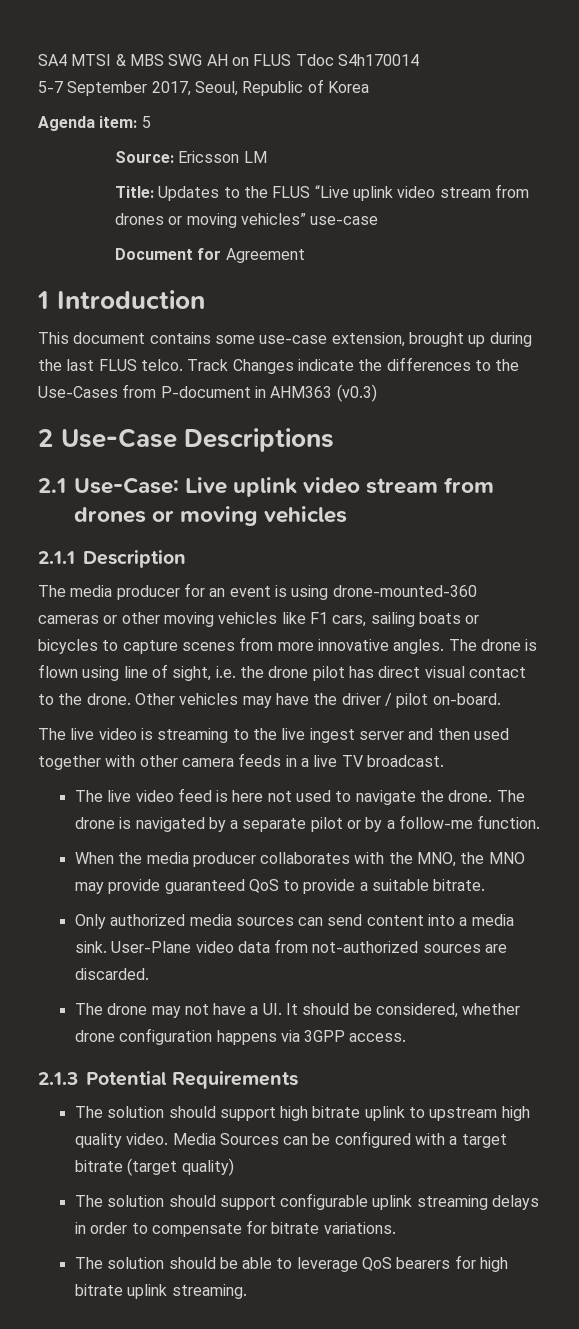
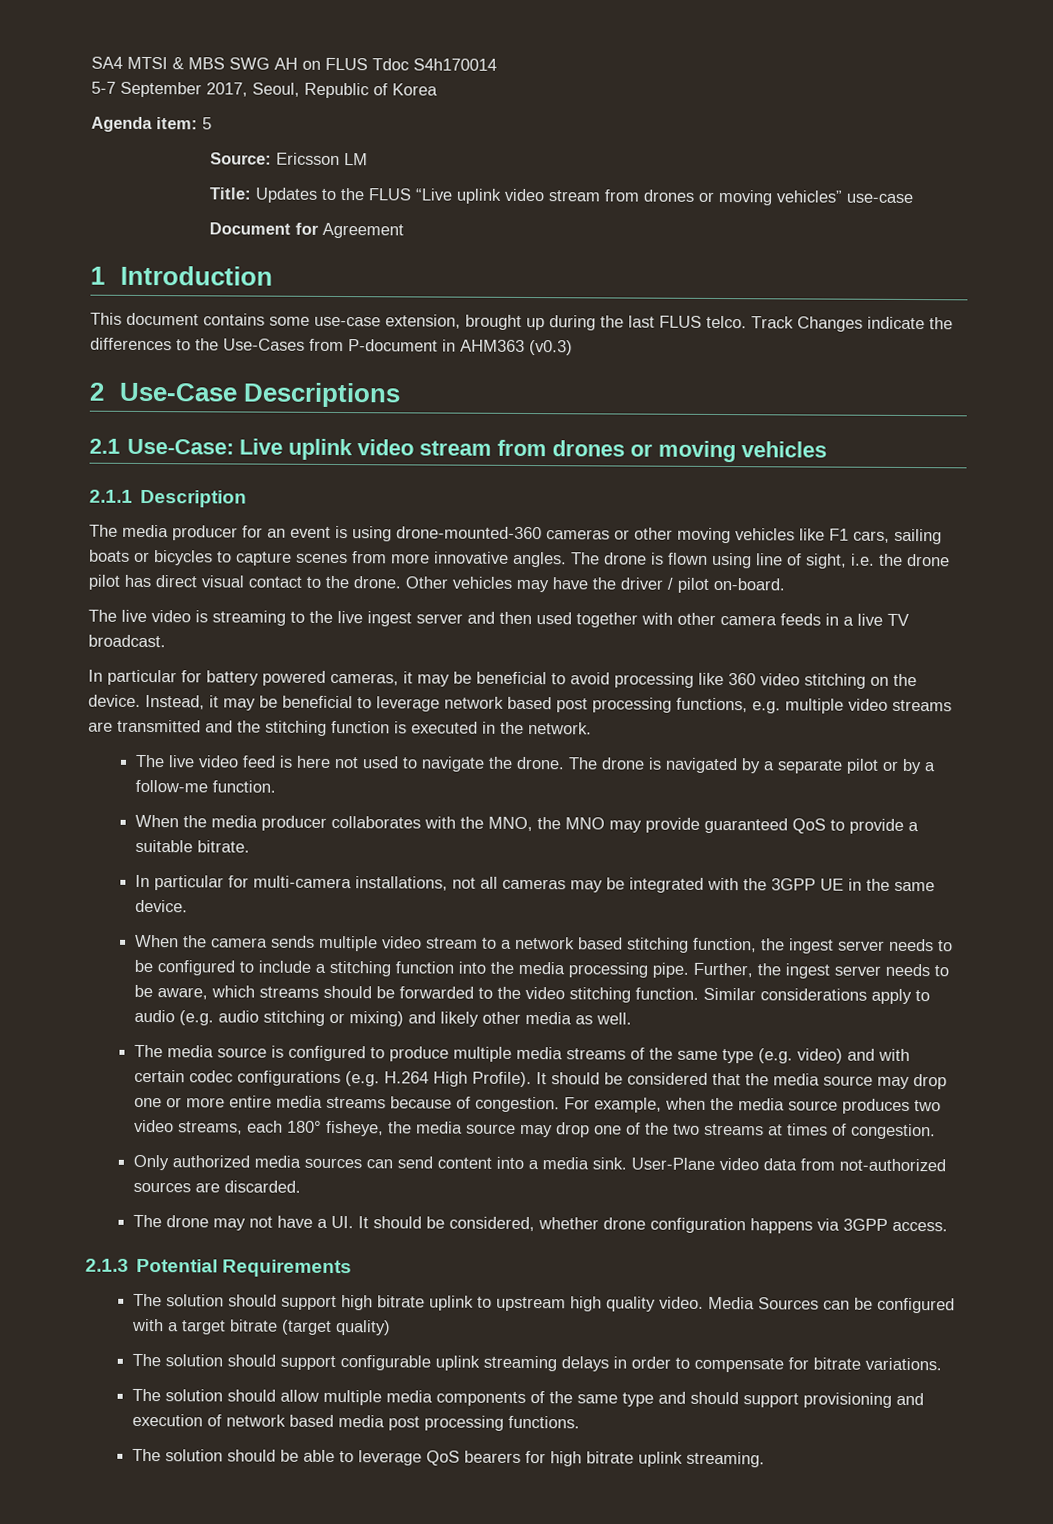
(444, 761) none -> [88,669,917,689] [88,694,952,714] [88,719,592,736] // In particular for battery powered cameras, it may be beneficial to avoid processing like 360 video stitching on the device. Instead, it may be beneficial to leverage network based post processing functions, e.g. multiple video streams are transmitted and the stitching function is executed in the network.
(486, 885) none -> [134,874,935,893] [134,899,188,913] [134,934,953,954] [133,959,949,979] [133,984,930,1005] [133,1009,632,1027] [133,1044,910,1064] [133,1069,947,1090] [133,1095,941,1115] [133,1119,936,1140] // In particular for multi-camera installations, not all cameras may be integrated with the 3GPP UE in the same device. // When the camera sends multiple video stream to a network based stitching function, the ingest server needs to be configured to include a stitching function into the media processing pipe. Further, the ingest server needs to be aware, which streams should be forwarded to the video stitching function. Similar considerations apply to audio (e.g. audio stitching or mixing) and likely other media as well. // The media source is configured to produce multiple media streams of the same type (e.g. video) and with certain codec configurations (e.g. H.264 High Profile). It should be considered that the media source may drop one or more entire media streams because of congestion. For example, when the media source produces two video streams, each 180° fisheye, the media source may drop one of the two streams at times of congestion.
(396, 1228) none -> [131,1388,924,1408] [131,1413,580,1431] // The solution should allow multiple media components of the same type and should support provisioning and execution of network based media post processing functions.

